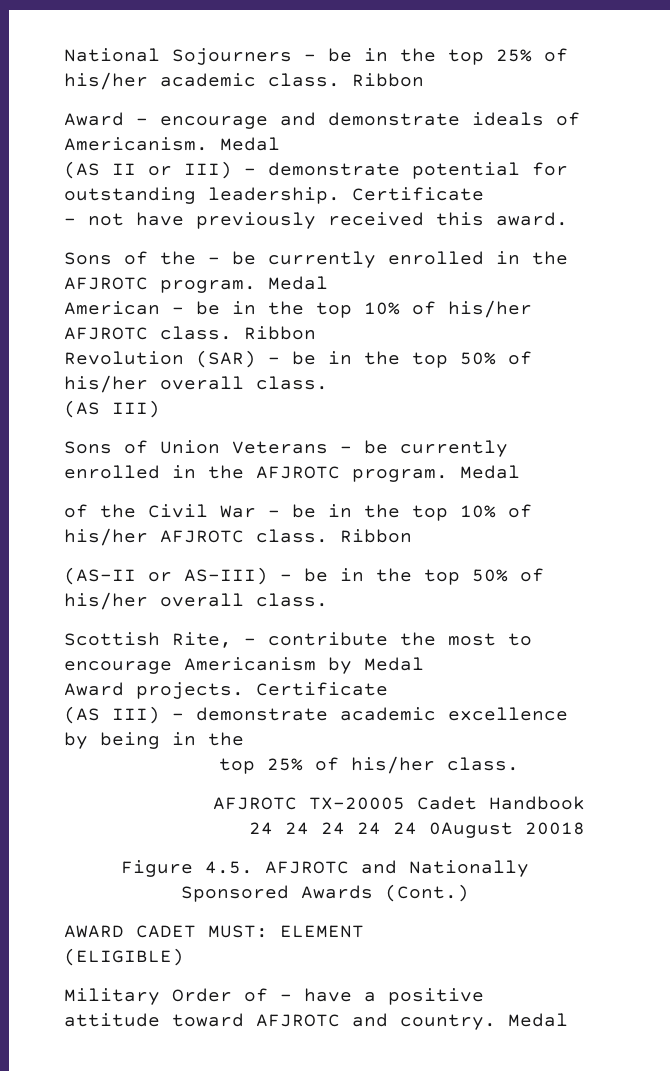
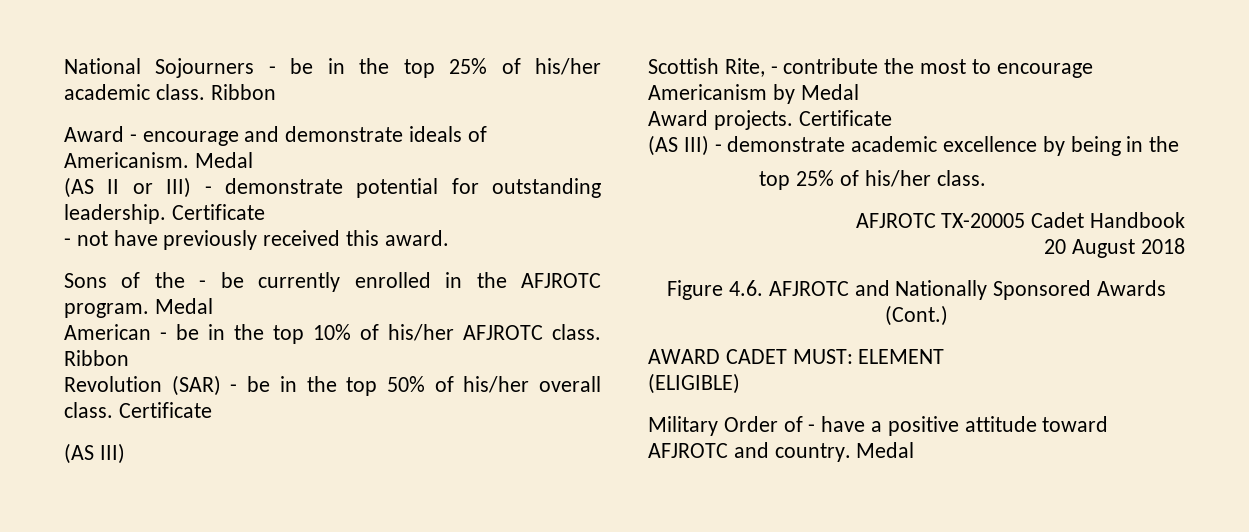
[64,400,160,418] [64,440,508,457] [64,465,520,482] [64,504,532,521] [64,528,412,546] [64,567,544,585] [64,592,328,610] // (AS III) // Sons of Union Veterans - be currently enrolled in the AFJROTC program. Medal // of the Civil War - be in the top 10% of his/her AFJROTC class. Ribbon // (AS-II or AS-III) - be in the top 50% of his/her overall class. -> [118,402,212,418] [64,443,125,464] Certificate // (AS III)
[249,822,585,838] 24 24 24 24 24 0August 20018 -> [1044,238,1185,258] 20 August 2018
[204,861,253,874] 4.5. -> [728,280,763,296] 4.6.

